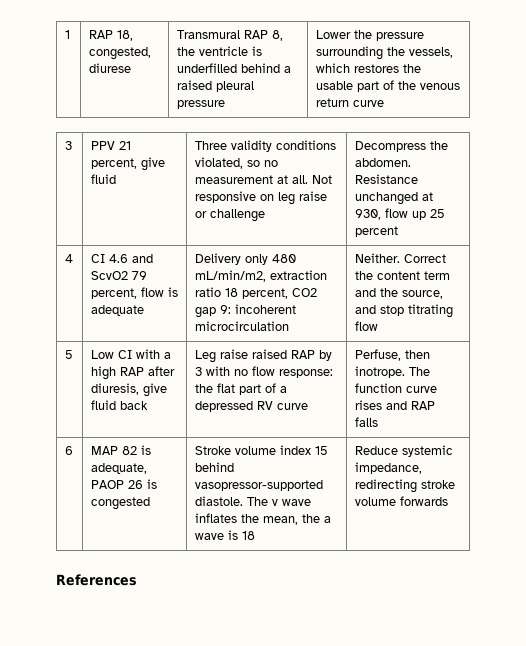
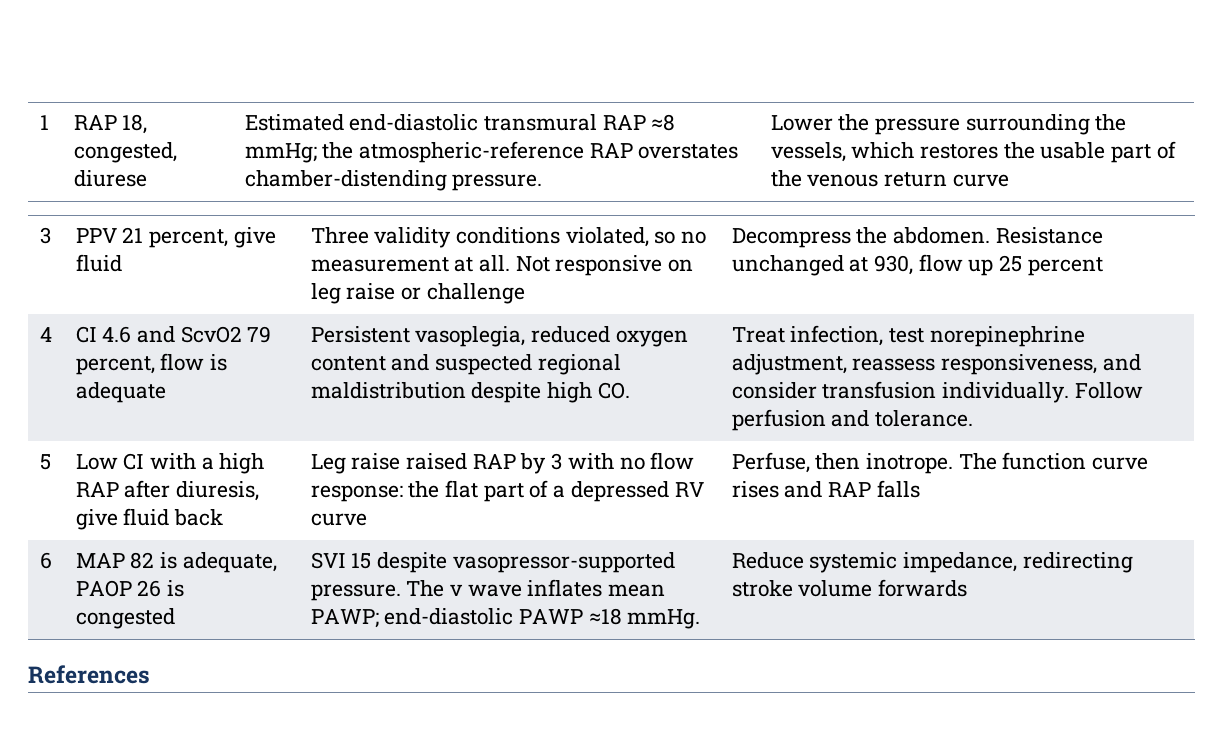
[176,30,283,41] [176,46,262,56] [176,63,291,73] [176,80,254,92] [176,100,225,109] Transmural RAP 8, the ventricle is underfilled behind a raised pleural pressure -> [244,114,676,131] [244,141,739,163] [244,170,543,191] Estimated end-diastolic transmural RAP ≈8 mmHg; the atmospheric-reference RAP overstates chamber-distending pressure.
[194,253,296,265] [194,270,327,282] [194,287,317,299] [194,304,296,318] [194,321,289,331] [354,253,446,263] [354,271,450,280] [354,288,443,299] [354,304,453,318] [354,321,378,331] Delivery only 480 mL/min/m2, extraction ratio 18 percent, CO2 gap 9: incoherent microcirculation | Neither. Correct the content term and the source, and stop titrating flow -> [310,326,688,347] [310,354,621,375] [310,382,630,403] [731,325,1085,347] [731,354,1141,375] [731,381,1143,403] [731,409,974,431] Persistent vasoplegia, reduced oxygen content and suspected regional maldistribution despite high CO. | Treat infection, test norepinephrine adjustment, reassess responsiveness, and consider transfusion individually. Follow perfusion and tolerance.
[194,445,328,455] [194,462,234,472] [194,480,323,491] [194,496,311,506] [194,513,331,525] [194,530,255,540] Stroke volume index 15 behind vasopressor-supported diastole. The v wave inflates the mean, the a wave is 18 -> [310,552,675,573] [310,579,666,601] [310,608,701,629] SVI 15 despite vasopressor-supported pressure. The v wave inflates mean PAWP; end-diastolic PAWP ≈18 mmHg.

